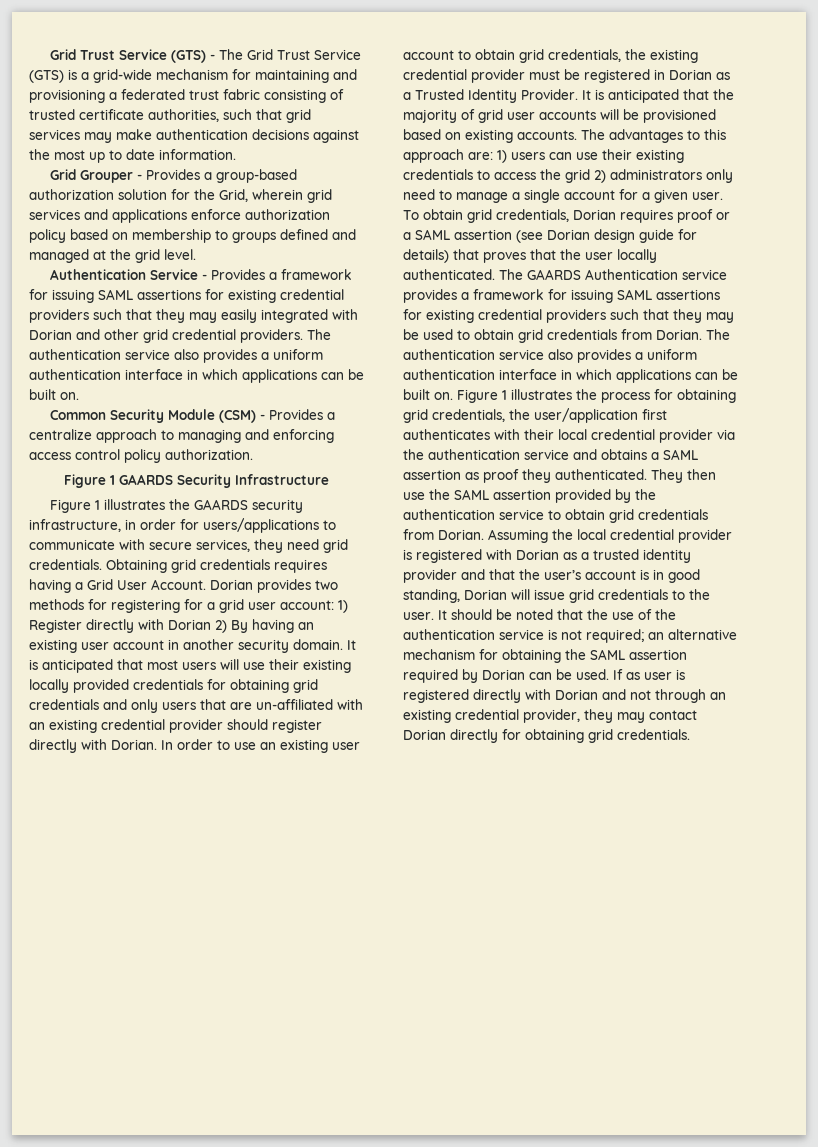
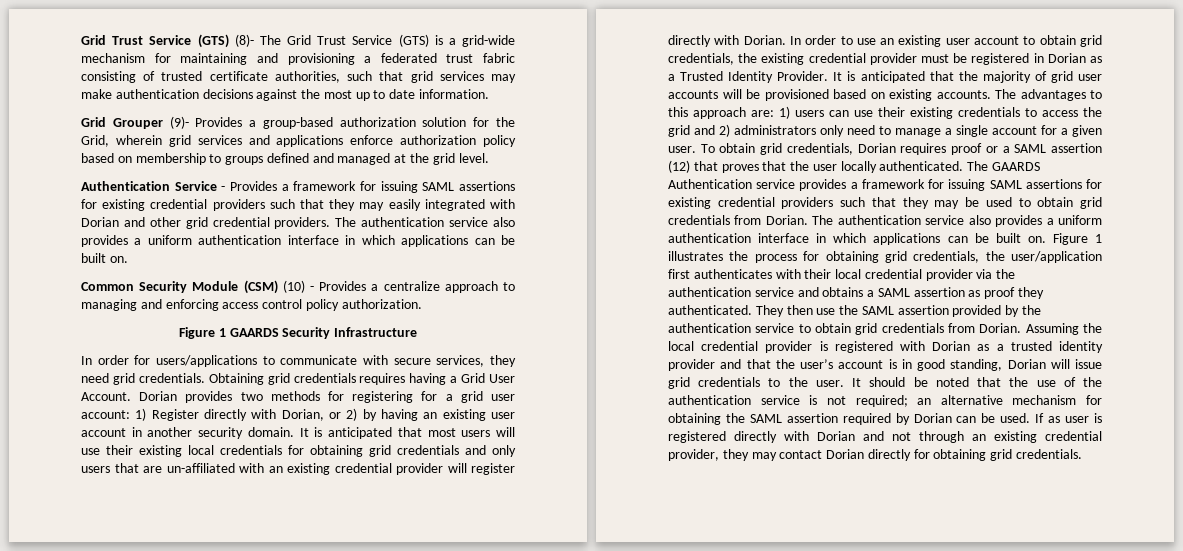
[50,49,216,63] Grid Trust Service (GTS) - -> [81,34,254,48] Grid Trust Service (GTS) (8)-
[137,174,143,180] - -> [169,116,189,129] (9)-
(257, 416) none -> [282,280,305,293] (10)
[50,499,304,513] [29,519,136,532] Figure 1 illustrates the GAARDS security infrastructure, in -> [81,356,92,365] In
[168,619,248,633] Dorian 2) By -> [281,408,377,421] Dorian, or 2) by
[29,679,129,693] locally provided -> [188,445,214,455] local
[227,719,268,730] should -> [447,463,467,473] will
(590, 176) none -> [694,125,715,135] and
[516,229,697,243] [403,249,449,263] (see Dorian design guide for details) -> [668,160,690,173] (12)

